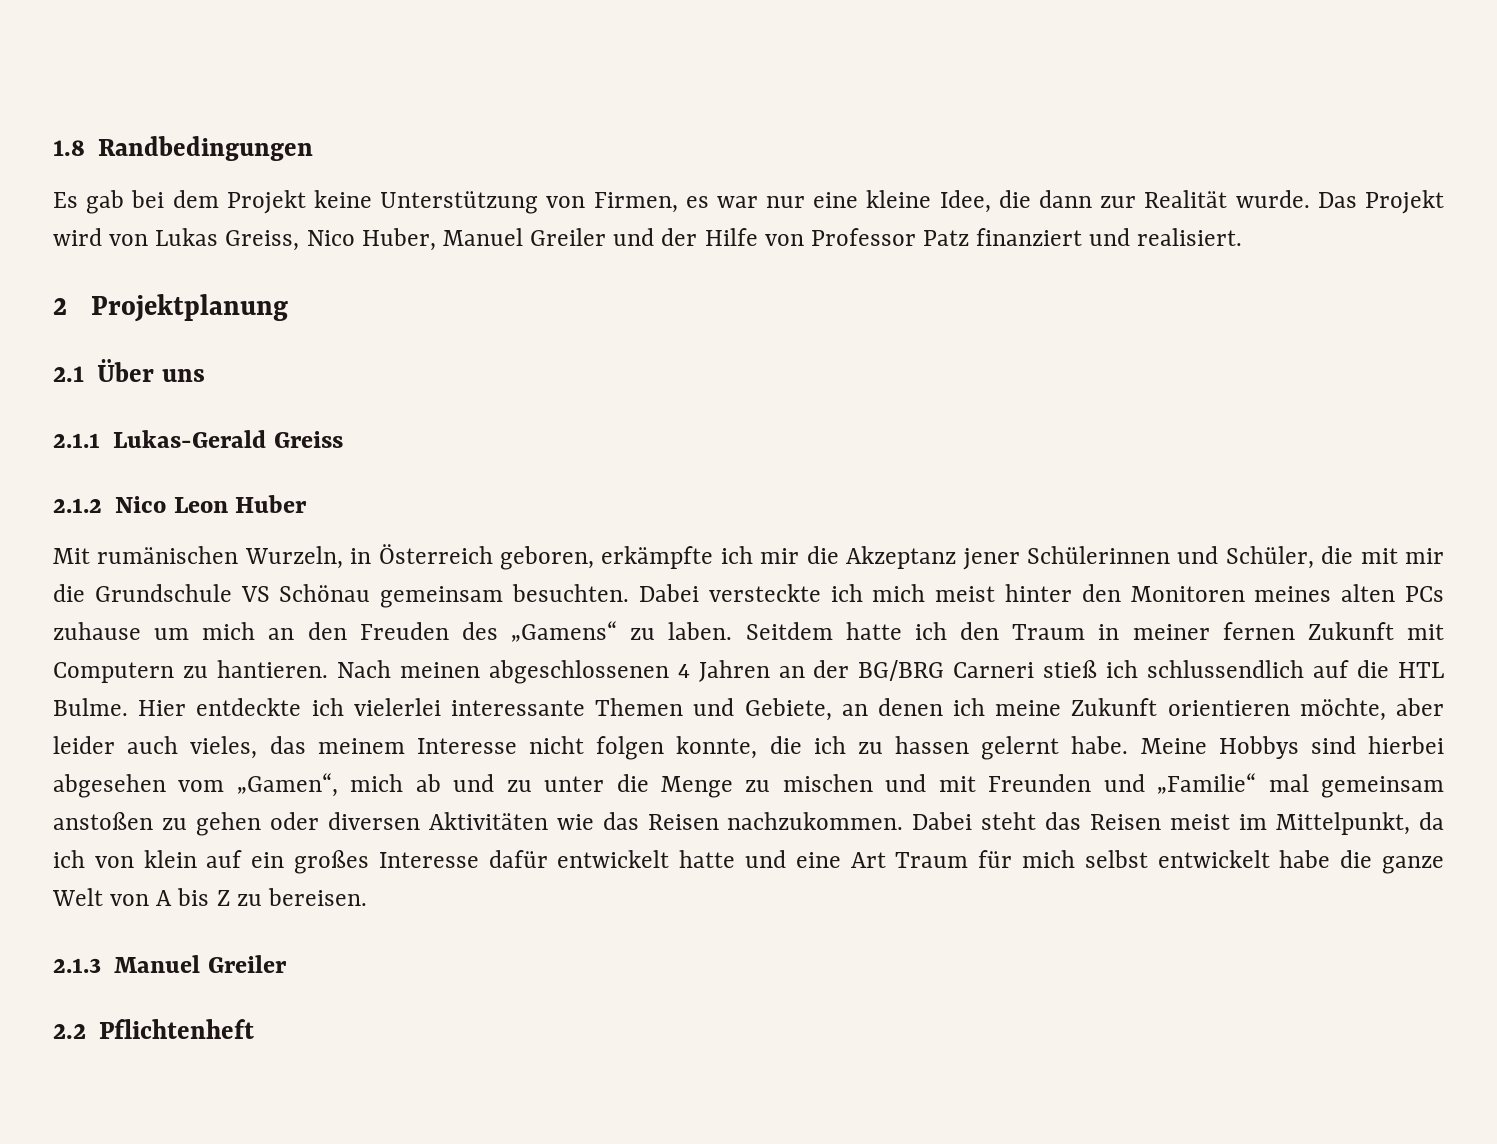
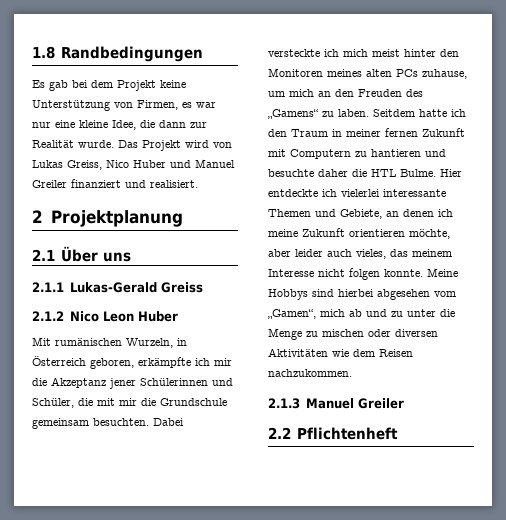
[361,228,970,251] Huber, Manuel Greiler und der Hilfe von Professor Patz -> [133,159,235,168] [32,180,67,188] Huber und Manuel Greiler
[240,584,371,602] VS Schönau -> (227, 402) none
[53,622,141,640] zuhause -> [422,69,467,79] zuhause,
[216,660,1350,684] hantieren. Nach meinen abgeschlossenen 4 Jahren an der BG/BRG Carneri stieß ich schlussendlich auf -> [371,149,446,157] [268,169,348,177] hantieren und besuchte daher
[676,736,1129,760] konnte, die ich zu hassen gelernt habe. -> [384,269,423,277] konnte.
[885,773,1444,798] [53,812,261,836] und mit Freunden und „Familie“ mal gemeinsam anstoßen zu gehen -> (364, 333) none
[602,812,639,830] das -> [353,349,375,357] dem
[912,812,1445,835] [53,850,1444,874] [52,888,367,906] Dabei steht das Reisen meist im Mittelpunkt, da ich von klein auf ein großes Interesse dafür entwickelt hatte und eine Art Traum für mich selbst entwickelt habe die ganze Welt von A bis Z zu bereisen. -> (352, 373) none

